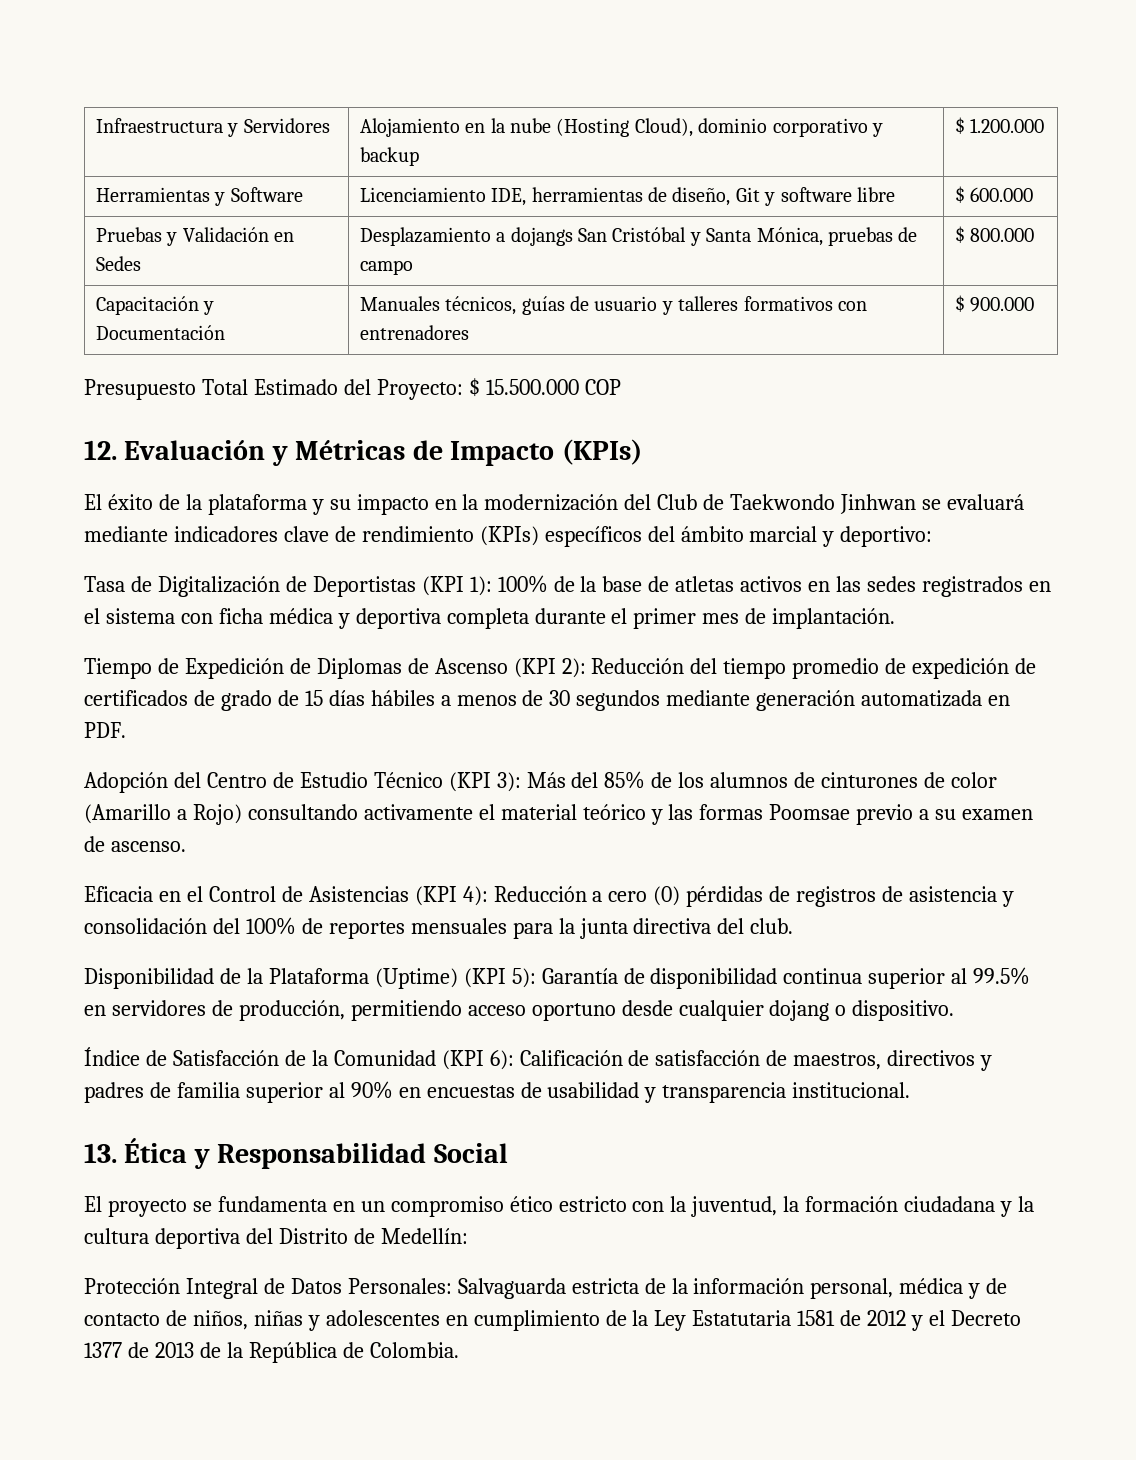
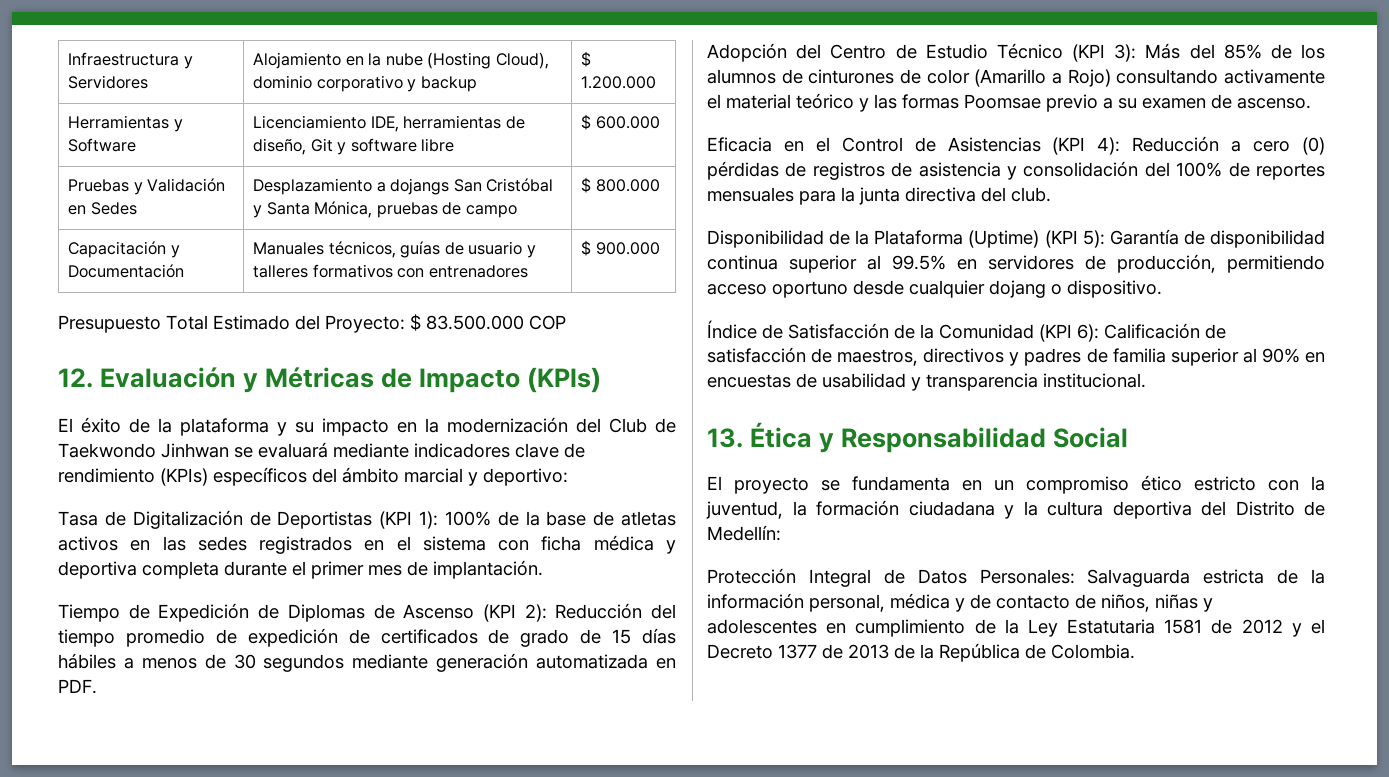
[485,379,579,395] 15.500.000 -> [426,315,524,330] 83.500.000

